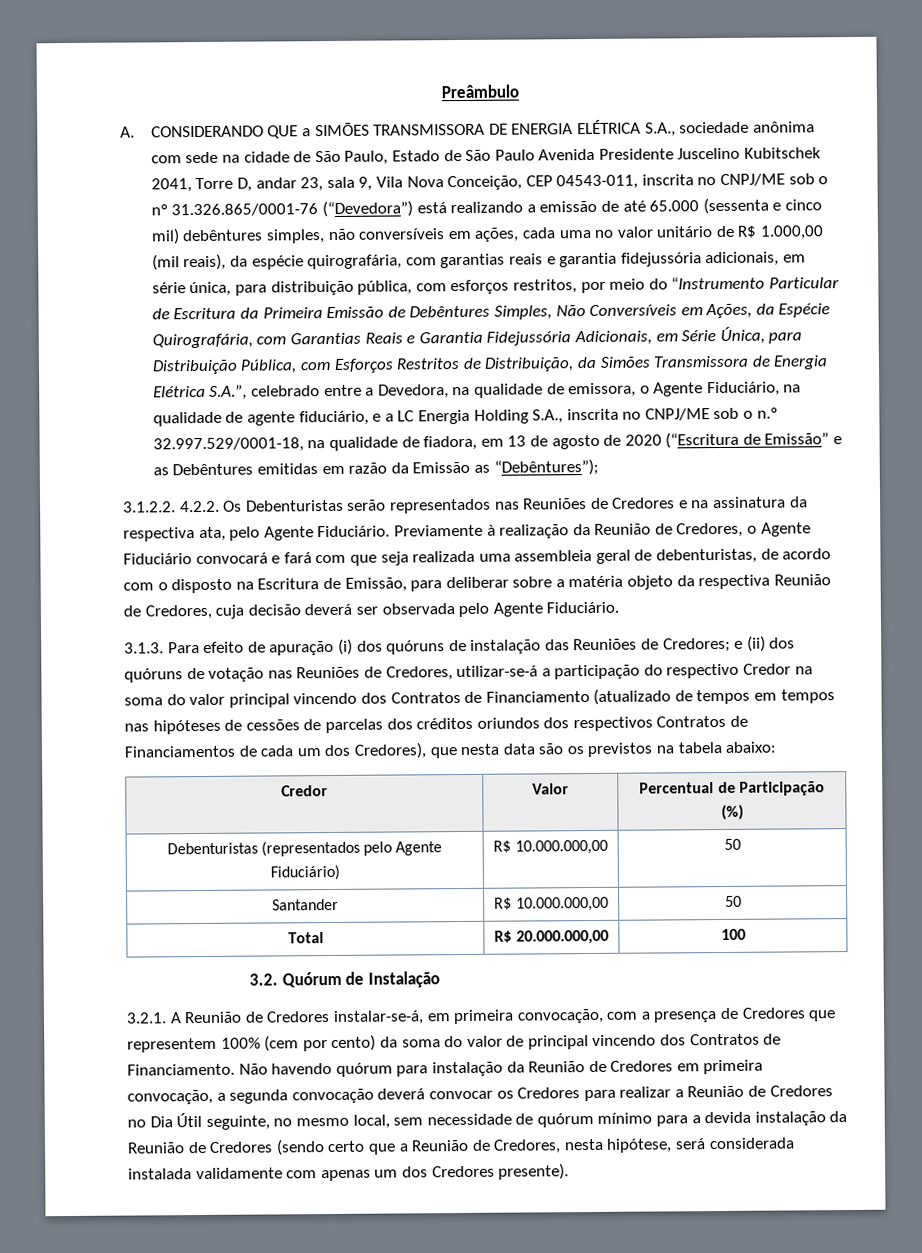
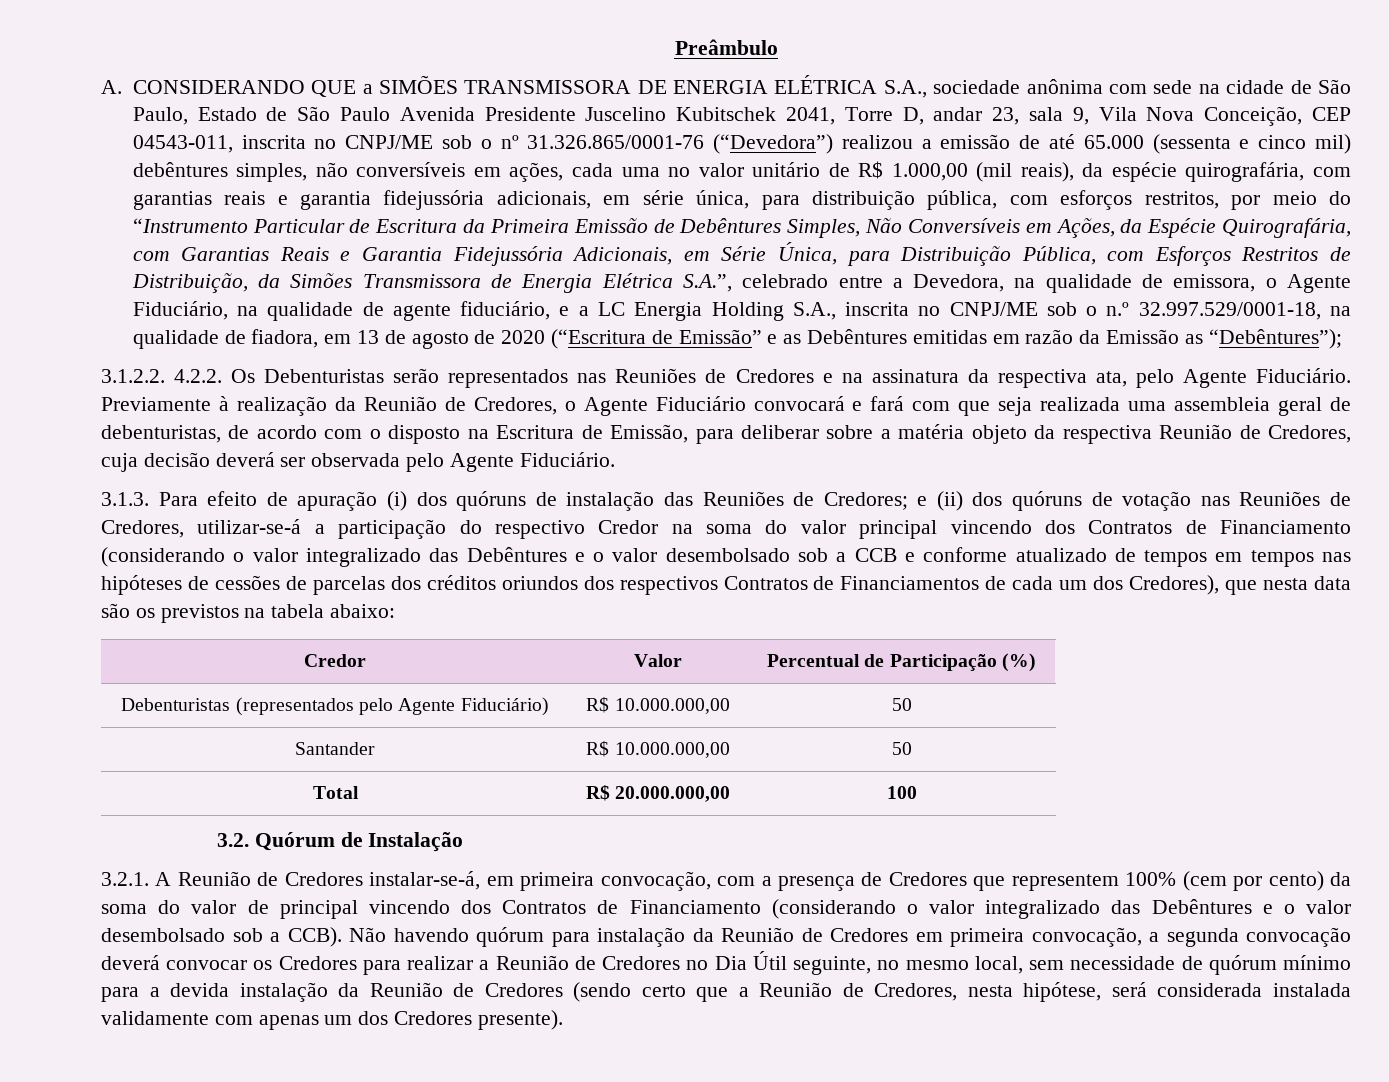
[416,201,524,214] está realizando -> [841,135,913,149] realizou
[593,688,672,705] (atualizado -> [101,547,1107,567] (considerando o valor integralizado das Debêntures e o valor desembolsado sob a CCB e conforme atualizado
[127,1063,235,1076] Financiamento. -> [629,899,1351,919] [101,927,342,947] Financiamento (considerando o valor integralizado das Debêntures e o valor desembolsado sob a CCB).

